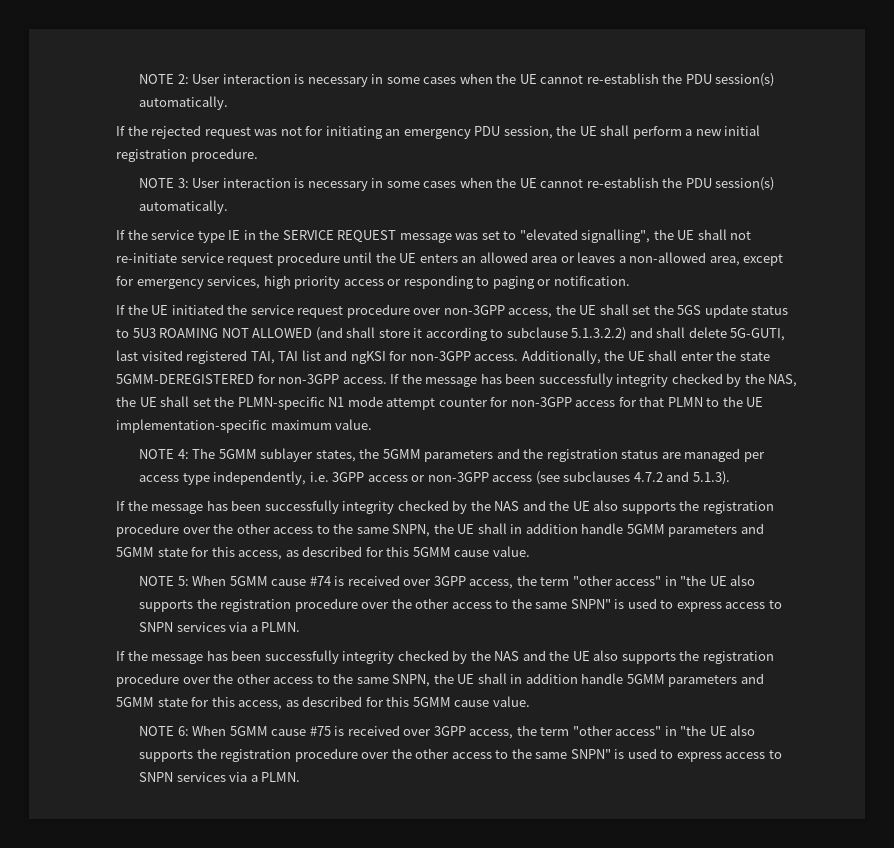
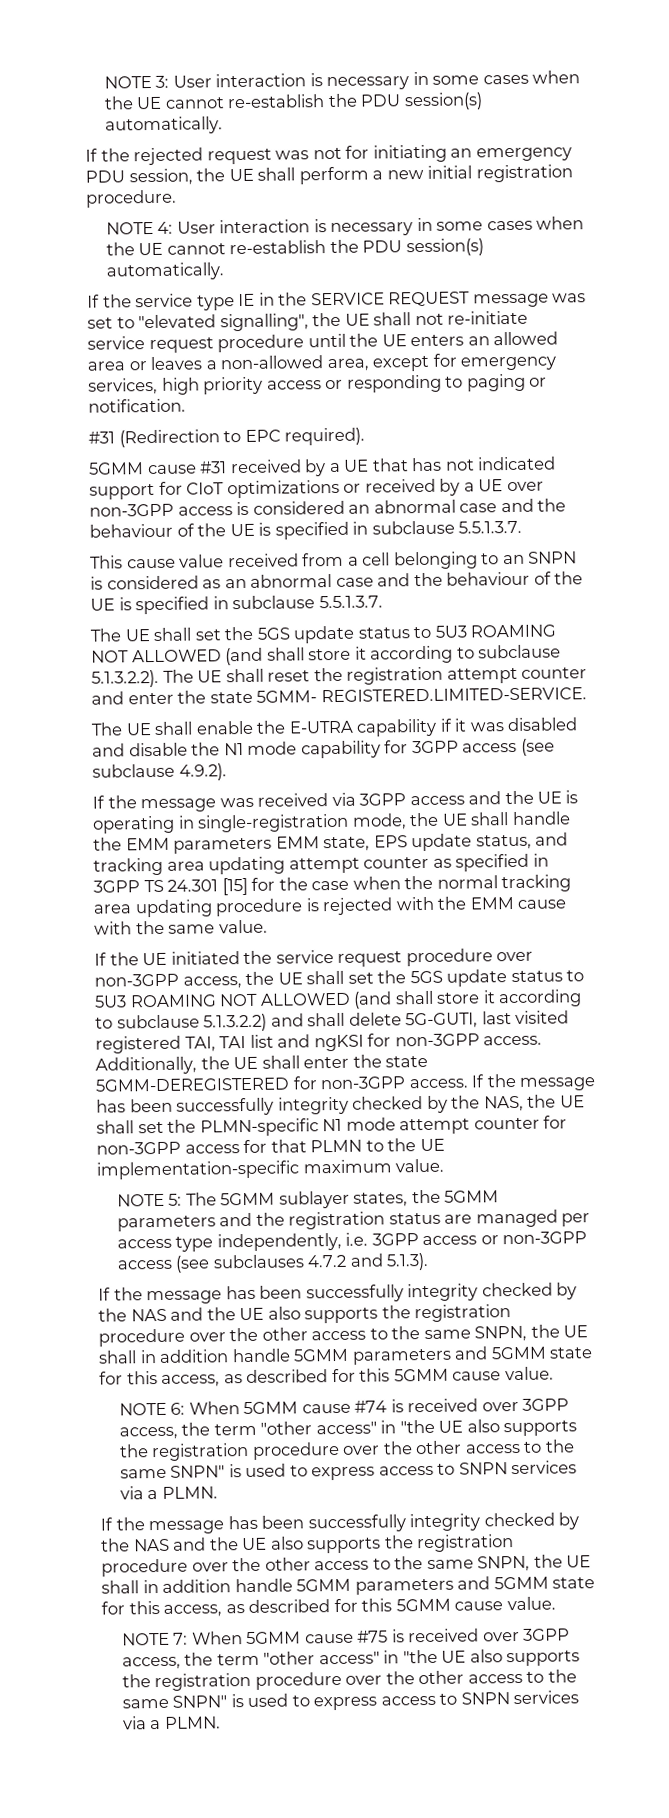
[139,74,189,84] NOTE 2: -> [103,75,170,89] NOTE 3:
[177,178,189,188] 3: -> [157,221,174,234] 4:
(630, 281) none -> [88,427,366,448] [88,456,556,477] [89,478,544,500] [89,498,567,517] [89,520,523,540] [90,551,577,570] [90,571,583,590] [90,595,383,615] [90,624,556,644] [91,644,562,666] [91,666,588,688] [91,687,587,705] [91,717,578,737] [92,738,555,759] [92,763,227,781] [92,790,579,813] [92,811,571,834] [93,832,569,854] [93,853,549,876] [93,874,571,896] [93,896,568,918] [94,919,268,935] // #31 (Redirection to EPC required). // 5GMM cause #31 received by a UE that has not indicated support for CIoT optimizations or received by a UE over non-3GPP access is considered an abnormal case and the behaviour of the UE is specified in subclause 5.5.1.3.7. // This cause value received from a cell belonging to an SNPN is considered as an abnormal case and the behaviour of the UE is specified in subclause 5.5.1.3.7. // The UE shall set the 5GS update status to 5U3 ROAMING NOT ALLOWED (and shall store it according to subclause 5.1.3.2.2). The UE shall reset the registration attempt counter and enter the state 5GMM- REGISTERED.LIMITED-SERVICE. // The UE shall enable the E-UTRA capability if it was disabled and disable the N1 mode capability for 3GPP access (see subclause 4.9.2). // If the message was received via 3GPP access and the UE is operating in single-registration mode, the UE shall handle the EMM parameters EMM state, EPS update status, and tracking area updating attempt counter as specified in 3GPP TS 24.301 [15] for the case when the normal tracking area updating procedure is rejected with the EMM cause with the same value.
[177,449,189,459] 4: -> [168,1193,183,1206] 5:
[177,576,189,586] 5: -> [170,1402,186,1415] 6:
[177,726,189,736] 6: -> [173,1632,189,1645] 7:

